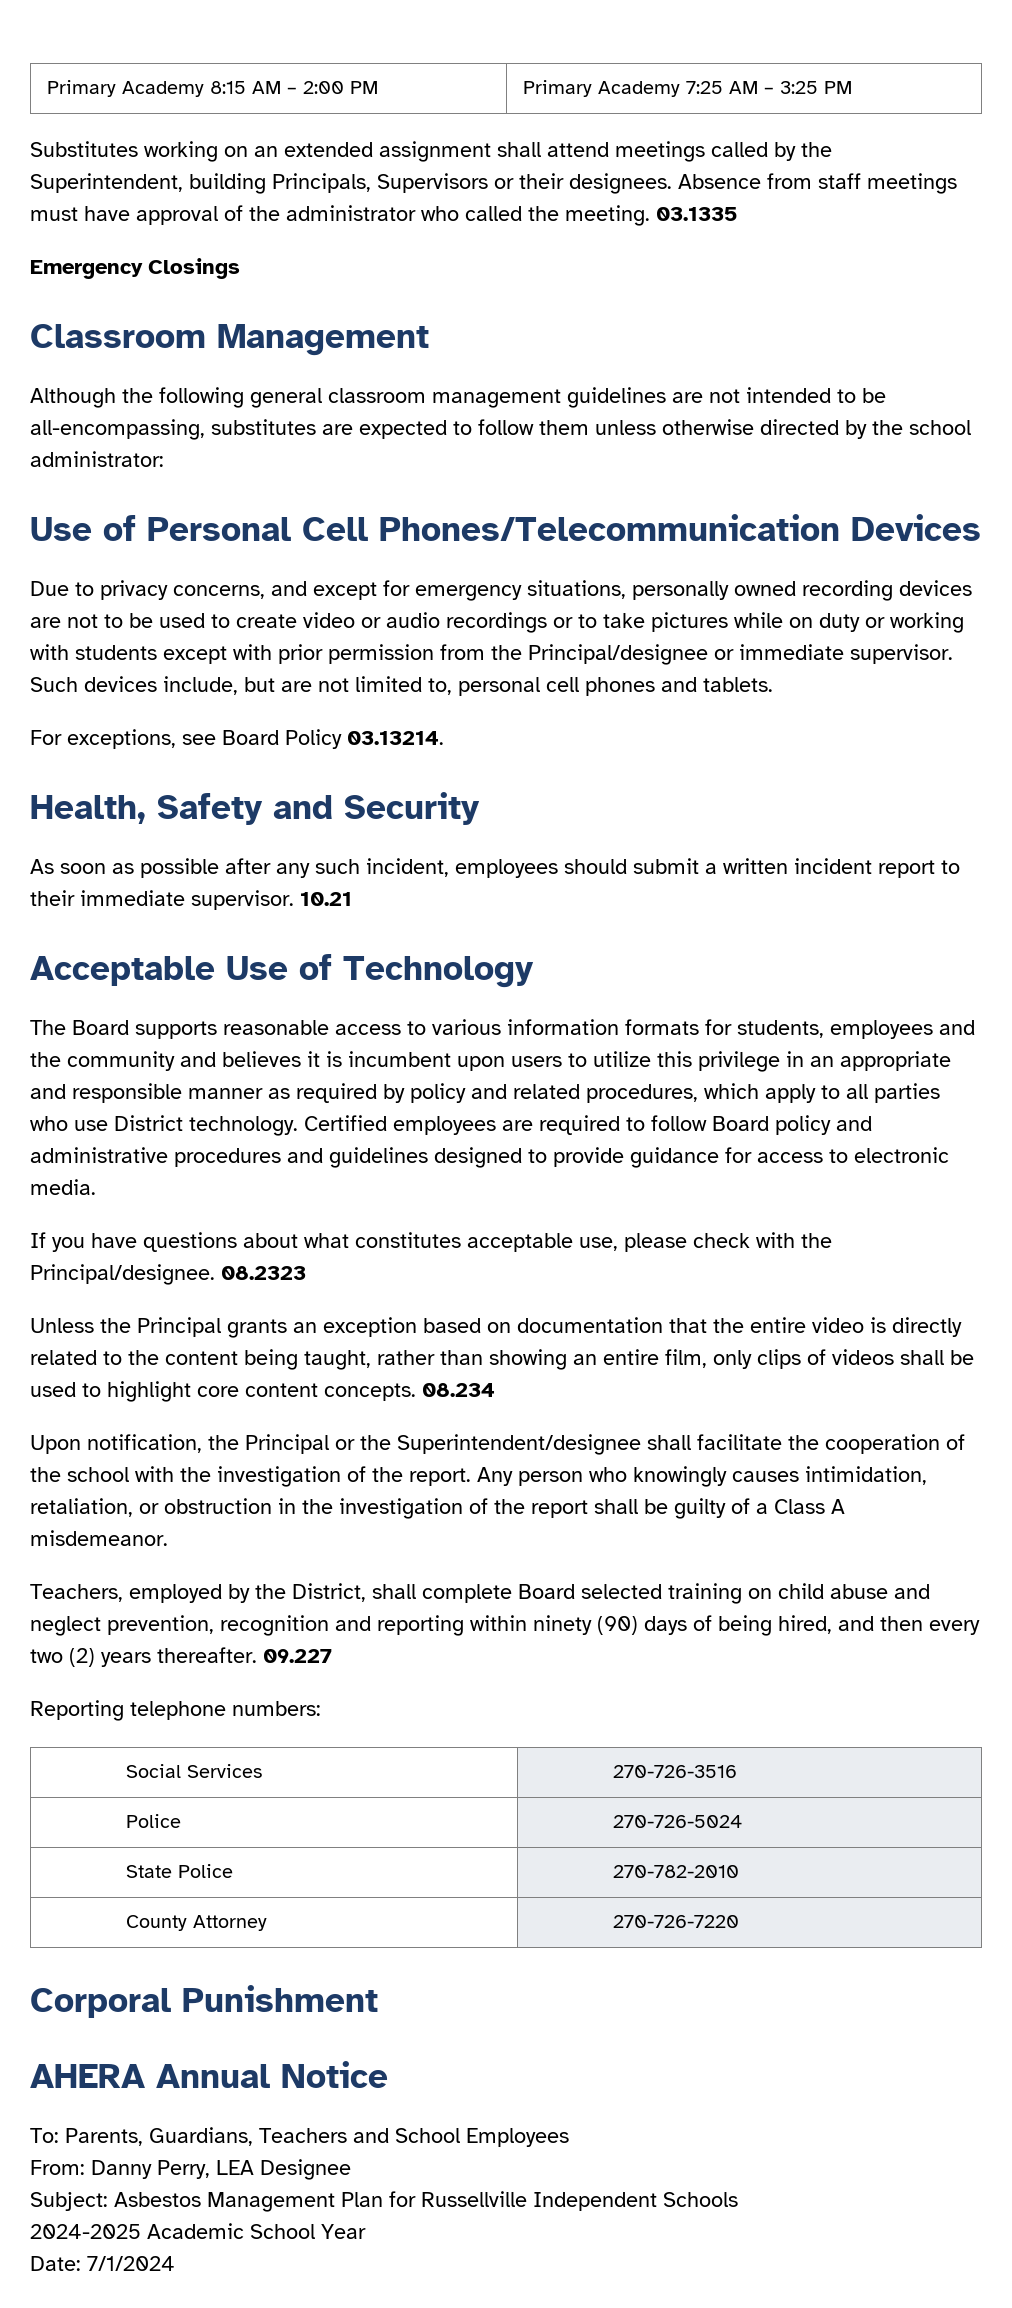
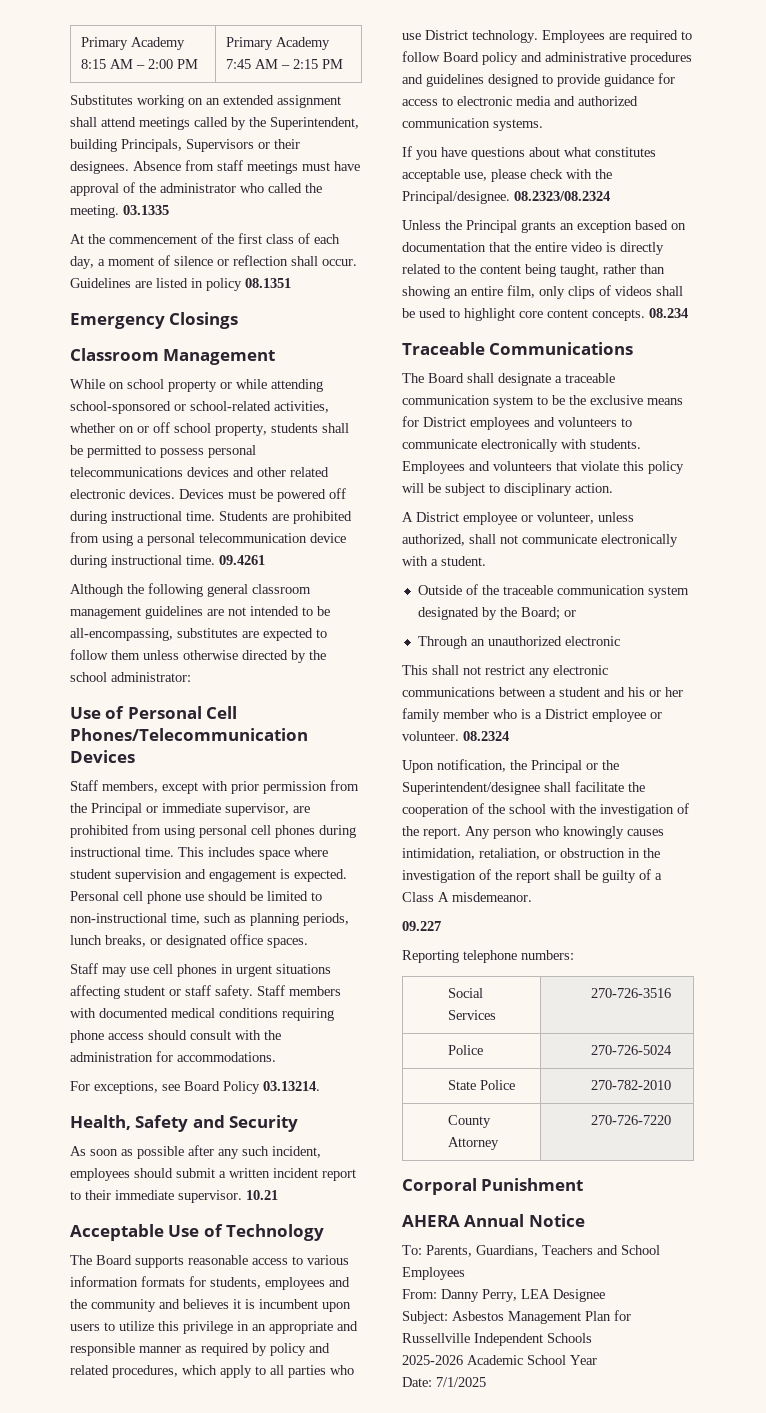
[685,81,818,94] 7:25 AM – 3:25 -> [226,59,319,69] 7:45 AM – 2:15
[30,258,240,279] [30,324,429,356] Emergency Closings // Classroom Management -> [70,233,340,244] [70,255,357,269] [70,278,291,291] [70,312,239,329] [70,348,276,365] [70,379,323,392] [70,401,329,414] [70,422,349,436] [70,445,256,458] [70,467,329,477] [70,488,346,502] [70,511,352,524] [70,532,346,546] [70,555,265,568] At the commencement of the first class of each day, a moment of silence or reflection shall occur. Guidelines are listed in policy 08.1351 // Emergency Closings // Classroom Management // While on school property or while attending school-sponsored or school-related activities, whether on or off school property, students shall be permitted to possess personal telecommunications devices and other related electronic devices. Devices must be powered off during instructional time. Students are prohibited from using a personal telecommunication device during instructional time. 09.4261
[30,580,972,601] [30,612,964,633] [30,644,157,660] Due to privacy concerns, and except for emergency situations, personally owned recording devices are not to be used to create video or audio recordings or to take pictures while on duty or working with students -> [70,780,158,793] Staff members,
[528,644,708,665] Principal/designee -> [91,803,142,816] Principal
[850,644,953,664] [30,676,773,696] supervisor. Such devices include, but are not limited to, personal cell phones and tablets. -> [225,803,310,816] [70,824,356,838] [70,847,328,860] [70,869,347,882] [70,891,322,904] [70,913,349,926] [70,934,308,948] [70,963,331,977] [70,985,341,999] [70,1008,334,1021] [70,1030,281,1043] [70,1051,276,1062] supervisor, are prohibited from using personal cell phones during instructional time. This includes space where student supervision and engagement is expected. Personal cell phone use should be limited to non-instructional time, such as planning periods, lunch breaks, or designated office spaces. // Staff may use cell phones in urgent situations affecting student or staff safety. Staff members with documented medical conditions requiring phone access should consult with the administration for accommodations.
[304,1115,496,1135] Certified employees -> [542,30,605,43] Employees
[30,1179,96,1195] media. -> [516,96,638,106] [402,118,543,131] media and authorized communication systems.
[221,1266,306,1280] 08.2323 -> [514,191,610,201] 08.2323/08.2324
(495, 1390) none -> [402,342,634,355] [402,373,615,386] [402,395,683,408] [402,416,632,430] [402,439,641,452] [402,461,684,474] [402,483,613,496] [402,512,634,525] [402,534,678,547] [402,556,486,566] [417,584,689,598] [417,607,576,620] [417,636,620,649] [402,665,608,678] [402,687,683,697] [402,708,662,722] [402,731,509,741] // Traceable Communications // The Board shall designate a traceable communication system to be the exclusive means for District employees and volunteers to communicate electronically with students. Employees and volunteers that violate this policy will be subject to disciplinary action. // A District employee or volunteer, unless authorized, shall not communicate electronically with a student. // Outside of the traceable communication system designated by the Board; or // Through an unauthorized electronic // This shall not restrict any electronic communications between a student and his or her family member who is a District employee or volunteer. 08.2324
[30,1583,930,1604] [30,1615,980,1636] [30,1647,257,1667] Teachers, employed by the District, shall complete Board selected training on child abuse and neglect prevention, recognition and reporting within ninety (90) days of being hired, and then every two (2) years thereafter. -> (532, 897) none
[30,2224,141,2239] 2024-2025 -> [402,1355,463,1365] 2025-2026
[87,2256,175,2271] 7/1/2024 -> [436,1377,486,1387] 7/1/2025

